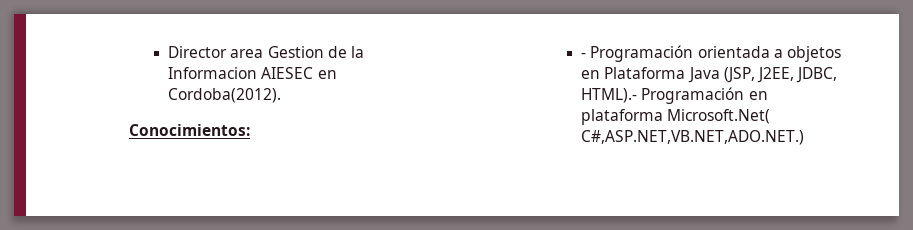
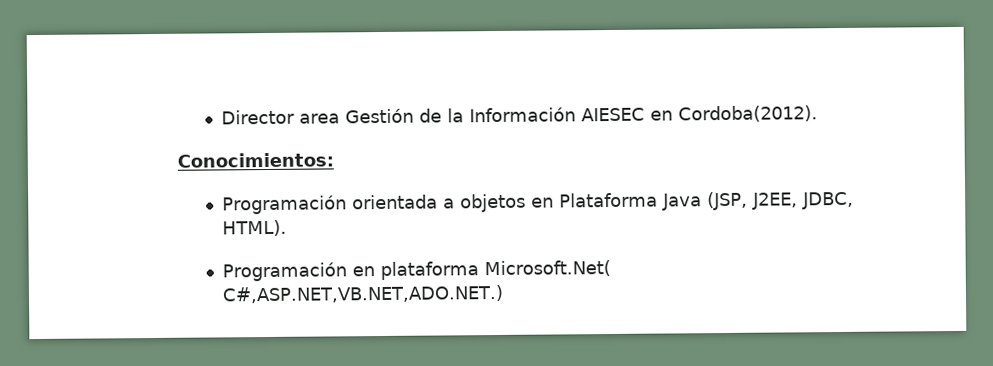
[267,46,324,58] Gestion -> [344,108,414,124] Gestión
[168,67,258,79] Informacion -> [468,107,576,123] Información
[581,53,587,58] - -> (334, 160) none
[581,88,638,103] HTML).- -> [221,219,287,237] HTML). //

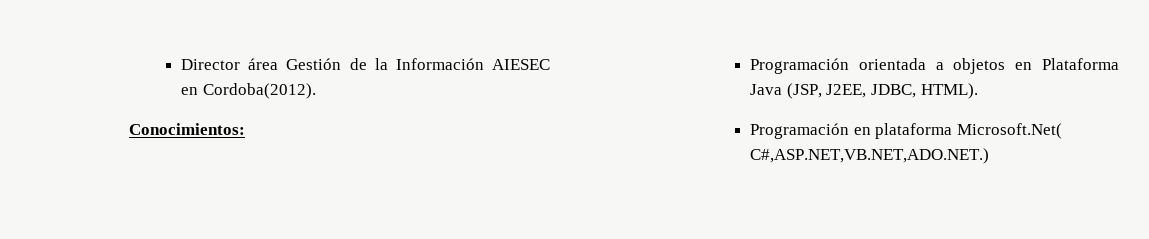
[298,113,340,124] area -> [248,58,279,70] área

